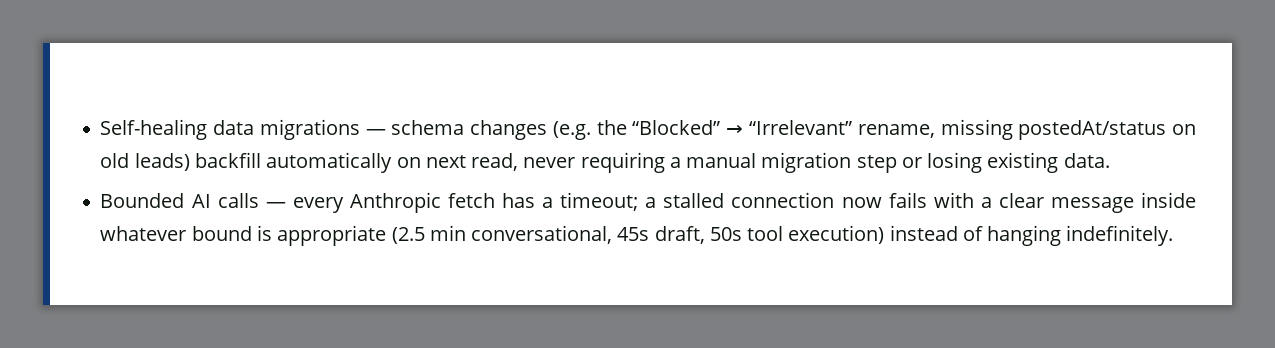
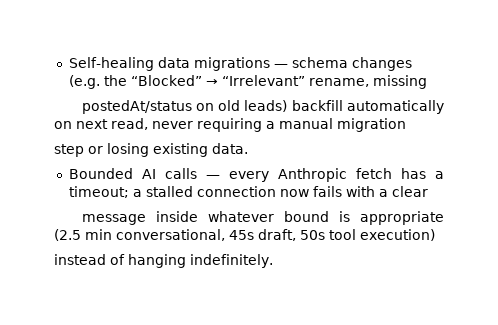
(1013, 129) none -> (427, 82) //
(852, 162) none -> (406, 125) //
(1044, 200) none -> (428, 191) //
(885, 234) none -> (435, 235) //

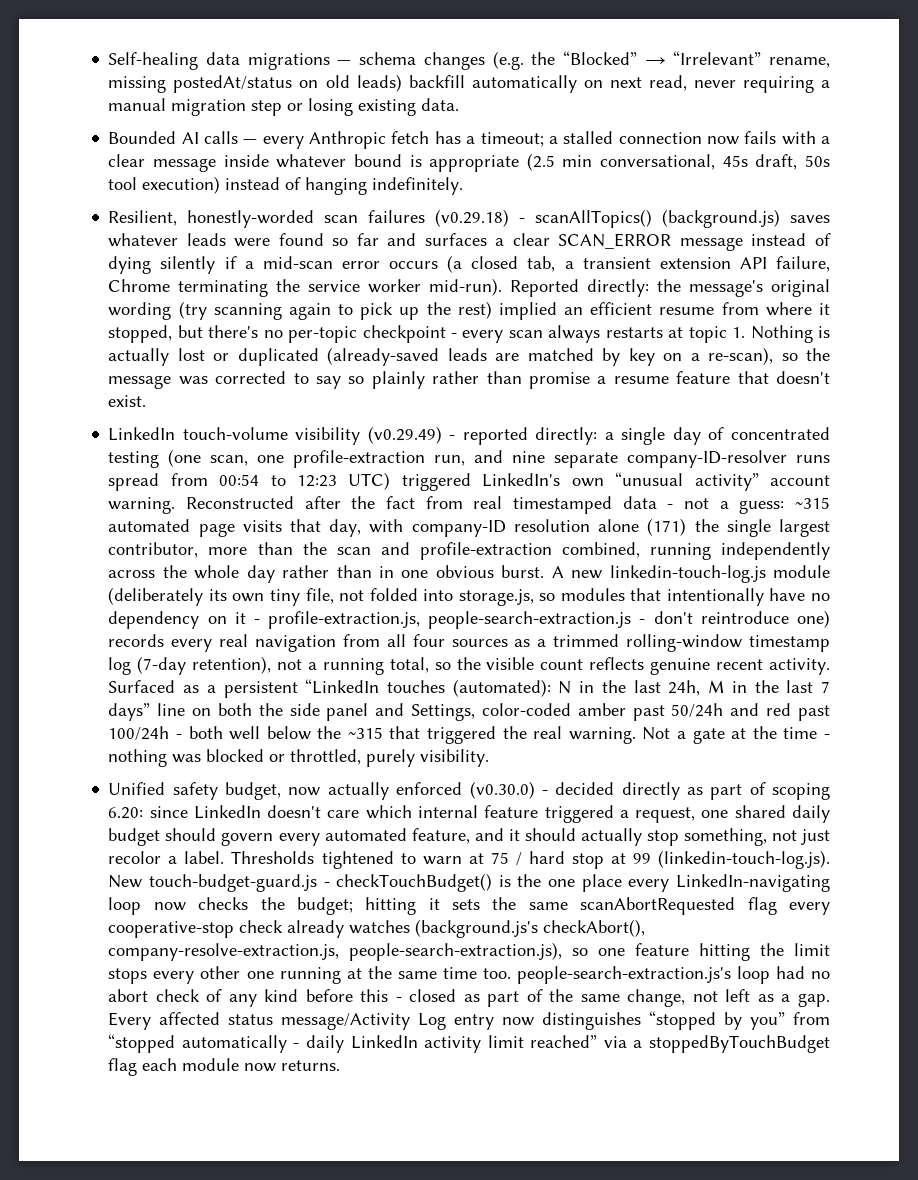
(427, 82) // -> (167, 84) none
(406, 125) // -> (247, 107) none
(428, 191) // -> (146, 160) none
(435, 235) // -> (221, 185) none
(273, 261) none -> [108,209,830,228] [108,233,831,251] [108,255,830,274] [108,278,830,297] [108,301,830,320] [108,325,831,343] [108,347,831,366] [108,371,830,389] [108,395,147,407] [108,426,830,445] [108,449,830,468] [108,472,830,491] [108,496,830,514] [108,518,830,537] [108,542,830,560] [108,565,830,583] [108,587,830,606] [108,610,830,629] [108,634,830,652] [108,656,830,675] [108,679,830,698] [108,703,830,721] [108,726,830,744] [108,749,490,767] [108,781,831,800] [108,805,830,823] [108,828,830,846] [108,850,830,869] [108,873,830,892] [108,897,830,915] [108,919,646,938] [108,942,831,961] [108,966,830,984] [108,989,830,1007] [108,1011,830,1030] [108,1034,830,1053] [108,1058,341,1076] // Resilient, honestly-worded scan failures (v0.29.18) - scanAllTopics() (background.js) saves whatever leads were found so far and surfaces a clear SCAN_ERROR message instead of dying silently if a mid-scan error occurs (a closed tab, a transient extension API failure, Chrome terminating the service worker mid-run). Reported directly: the message's original wording (try scanning again to pick up the rest) implied an efficient resume from where it stopped, but there's no per-topic checkpoint - every scan always restarts at topic 1. Nothing is actually lost or duplicated (already-saved leads are matched by key on a re-scan), so the message was corrected to say so plainly rather than promise a resume feature that doesn't exist. // LinkedIn touch-volume visibility (v0.29.49) - reported directly: a single day of concentrated testing (one scan, one profile-extraction run, and nine separate company-ID-resolver runs spread from 00:54 to 12:23 UTC) triggered LinkedIn's own “unusual activity” account warning. Reconstructed after the fact from real timestamped data - not a guess: ~315 automated page visits that day, with company-ID resolution alone (171) the single largest contributor, more than the scan and profile-extraction combined, running independently across the whole day rather than in one obvious burst. A new linkedin-touch-log.js module (deliberately its own tiny file, not folded into storage.js, so modules that intentionally have no dependency on it - profile-extraction.js, people-search-extraction.js - don't reintroduce one) records every real navigation from all four sources as a trimmed rolling-window timestamp log (7-day retention), not a running total, so the visible count reflects genuine recent activity. Surfaced as a persistent “LinkedIn touches (automated): N in the last 24h, M in the last 7 days” line on both the side panel and Settings, color-coded amber past 50/24h and red past 100/24h - both well below the ~315 that triggered the real warning. Not a gate at the time - nothing was blocked or throttled, purely visibility. // Unified safety budget, now actually enforced (v0.30.0) - decided directly as part of scoping 6.20: since LinkedIn doesn't care which internal feature triggered a request, one shared daily budget should govern every automated feature, and it should actually stop something, not just recolor a label. Thresholds tightened to warn at 75 / hard stop at 99 (linkedin-touch-log.js). New touch-budget-guard.js - checkTouchBudget() is the one place every LinkedIn-navigating loop now checks the budget; hitting it sets the same scanAbortRequested flag every cooperative-stop check already watches (background.js's checkAbort(), company-resolve-extraction.js, people-search-extraction.js), so one feature hitting the limit stops every other one running at the same time too. people-search-extraction.js's loop had no abort check of any kind before this - closed as part of the same change, not left as a gap. Every affected status message/Activity Log entry now distinguishes “stopped by you” from “stopped automatically - daily LinkedIn activity limit reached” via a stoppedByTouchBudget flag each module now returns.

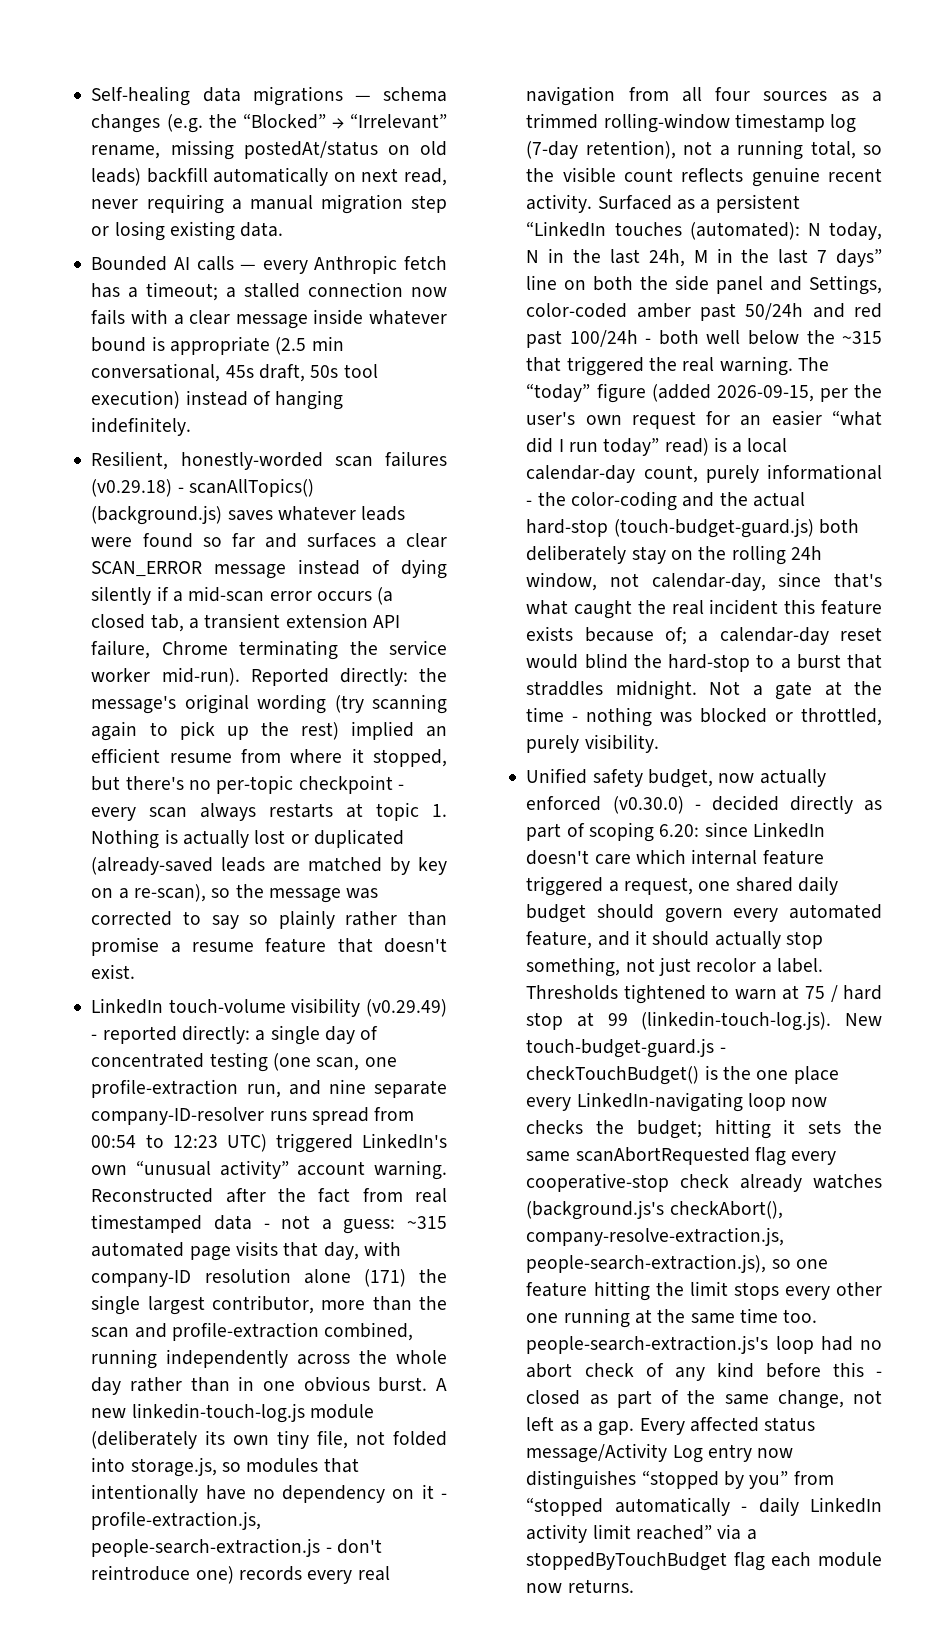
(572, 687) none -> [829,222,882,240] [526,250,540,263] today, N
(636, 735) none -> [797,357,829,371] [526,383,882,403] [526,410,882,429] [526,437,788,456] [526,464,882,483] [526,491,805,511] [526,518,859,538] [526,545,822,565] [526,572,882,591] [526,599,882,619] [526,626,882,645] [526,653,882,672] [526,680,697,700] The “today” figure (added 2026-09-15, per the user's own request for an easier “what did I run today” read) is a local calendar-day count, purely informational - the color-coding and the actual hard-stop (touch-budget-guard.js) both deliberately stay on the rolling 24h window, not calendar-day, since that's what caught the real incident this feature exists because of; a calendar-day reset would blind the hard-stop to a burst that straddles midnight.

